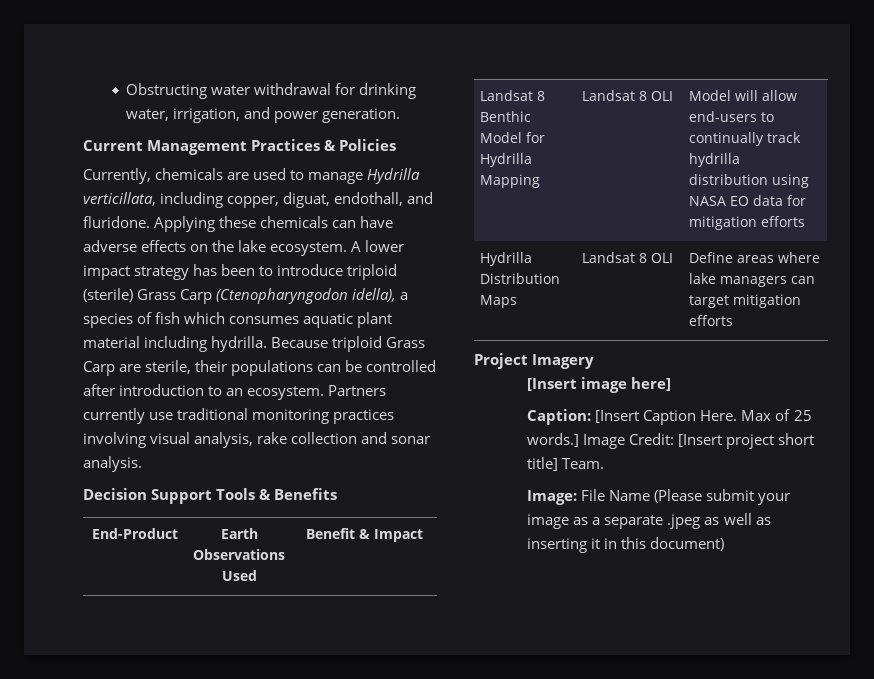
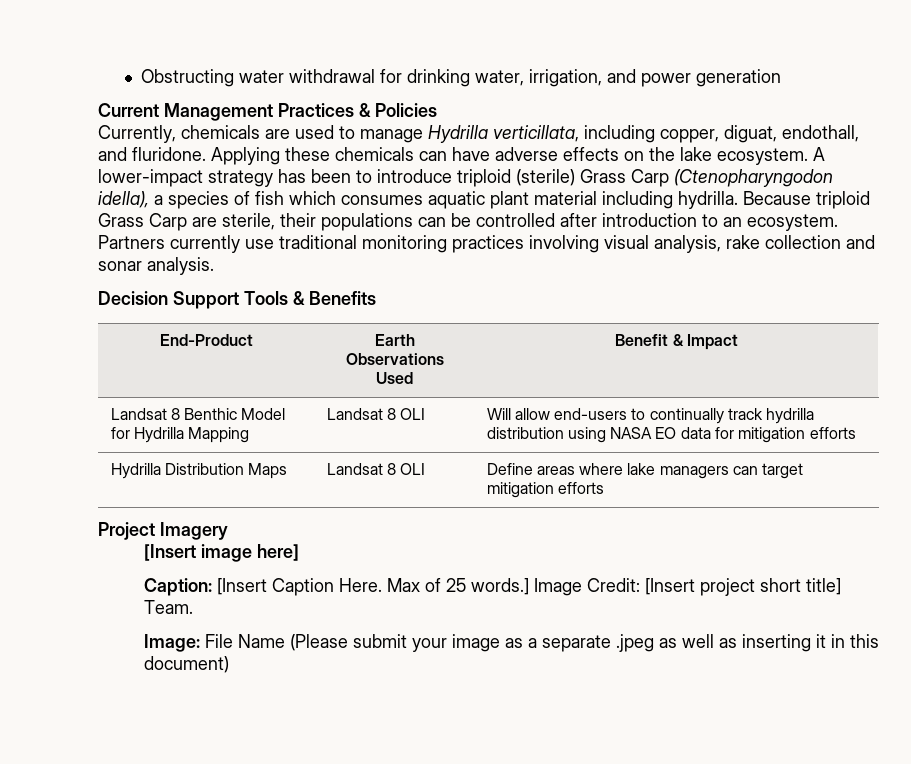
[322,108,401,123] generation. -> [695,69,781,87] generation
[365,240,405,252] [83,265,130,280] lower impact -> [98,169,203,187] lower-impact
[689,90,759,101] Model will -> [486,408,511,420] Will

